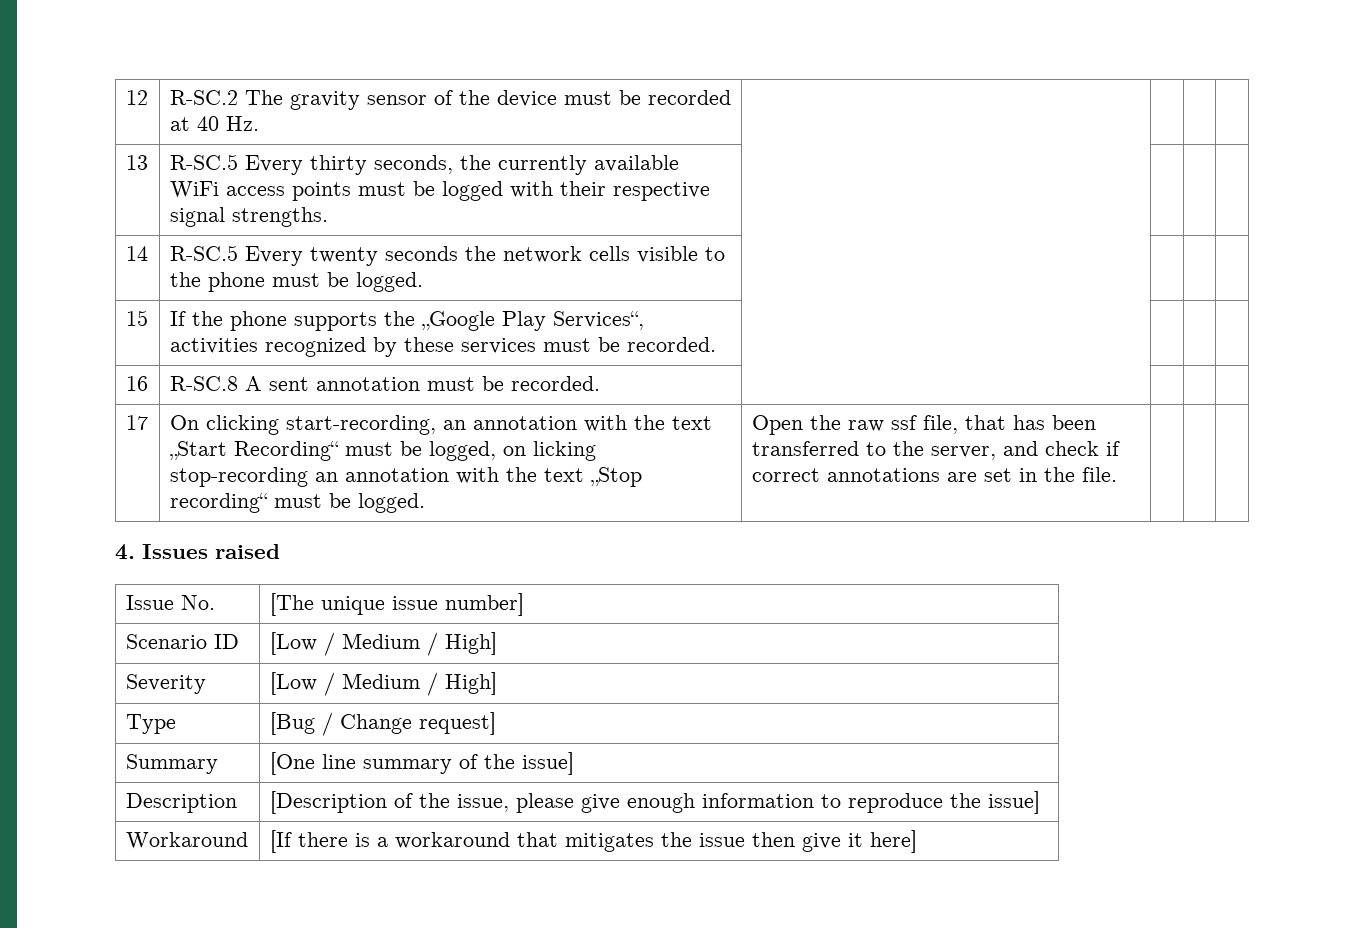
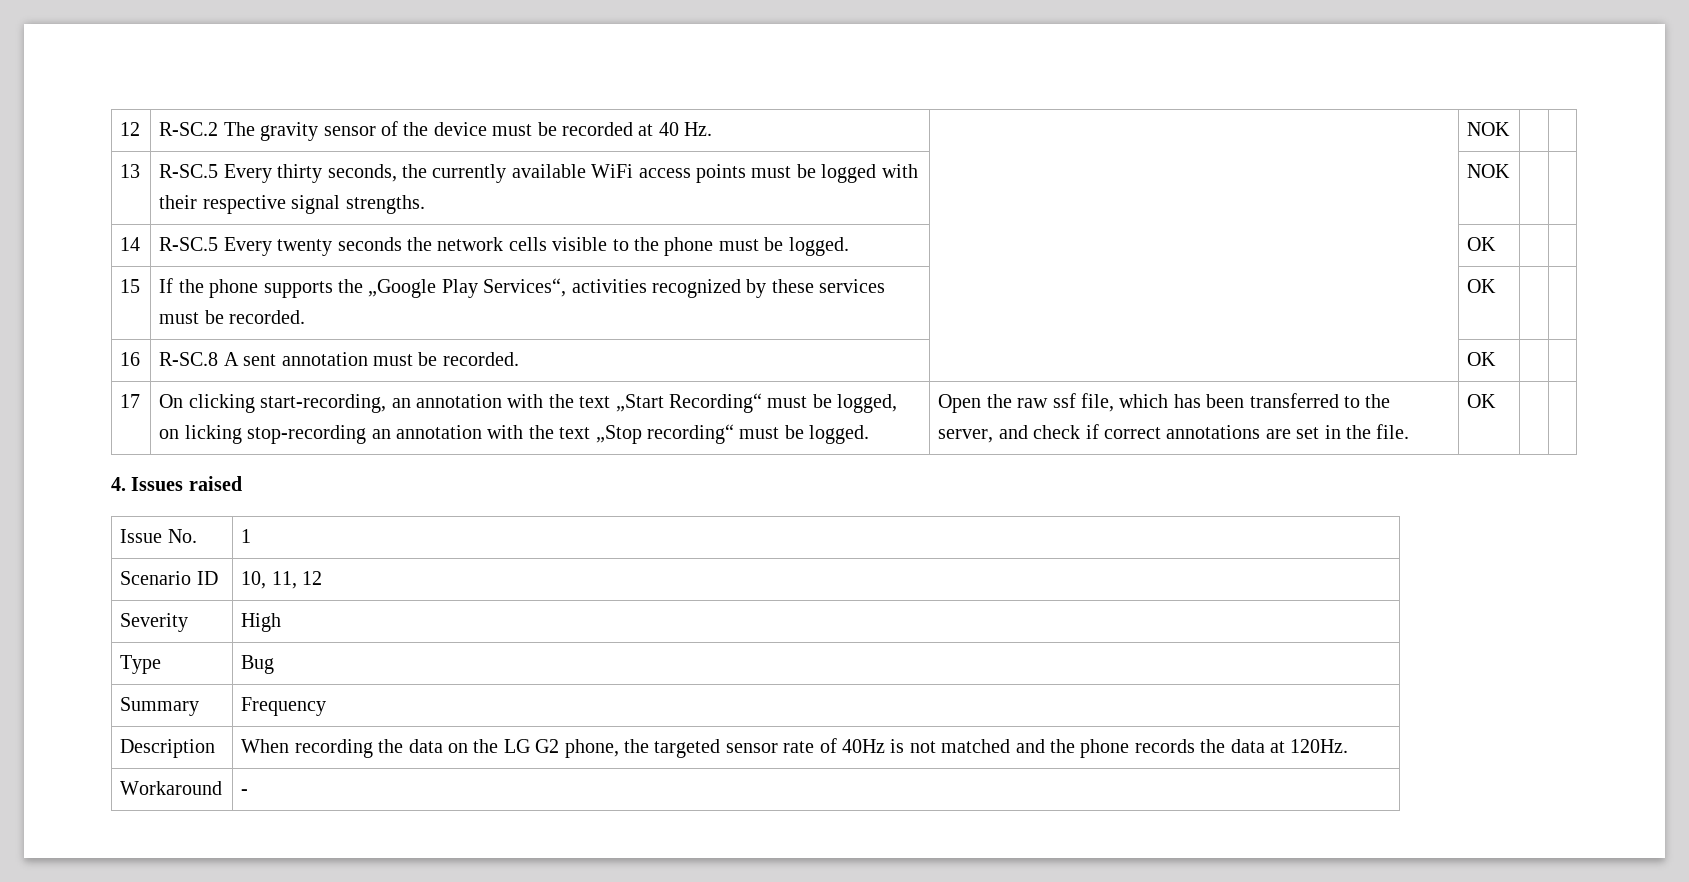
(259, 123) none -> [1467,122,1511,136] NOK
(328, 217) none -> [1467,164,1511,178] NOK
(423, 282) none -> [1467,237,1497,251] OK
(716, 344) none -> [1467,279,1497,293] OK
(600, 383) none -> [1467,352,1497,366] OK
[964,415,1006,430] that -> [1119,394,1169,408] which
(1117, 474) none -> [1467,394,1497,408] OK
[269,593,524,616] [125,634,239,649] [269,632,497,656] [125,674,206,694] [269,672,497,696] [125,714,176,734] [269,712,496,736] [125,754,218,774] [269,752,574,775] [125,793,237,813] [269,791,1040,814] [125,832,248,849] [269,830,917,853] [The unique issue number] // Scenario ID | [Low / Medium / High] // Severity | [Low / Medium / High] // Type | [Bug / Change request] // Summary | [One line summary of the issue] // Description | [Description of the issue, please give enough information to reproduce the issue] // Workaround | [If there is a workaround that mitigates the issue then give it here] -> [241,529,252,543] [120,571,218,585] [241,571,323,589] [120,613,189,632] [241,613,282,632] [120,655,162,674] [241,655,275,674] [120,697,200,716] [241,697,327,716] [120,739,216,758] [241,738,1349,758] [120,781,223,795] [241,789,249,795] 1 // Scenario ID | 10, 11, 12 // Severity | High // Type | Bug // Summary | Frequency // Description | When recording the data on the LG G2 phone, the targeted sensor rate of 40Hz is not matched and the phone records the data at 120Hz. // Workaround | -

